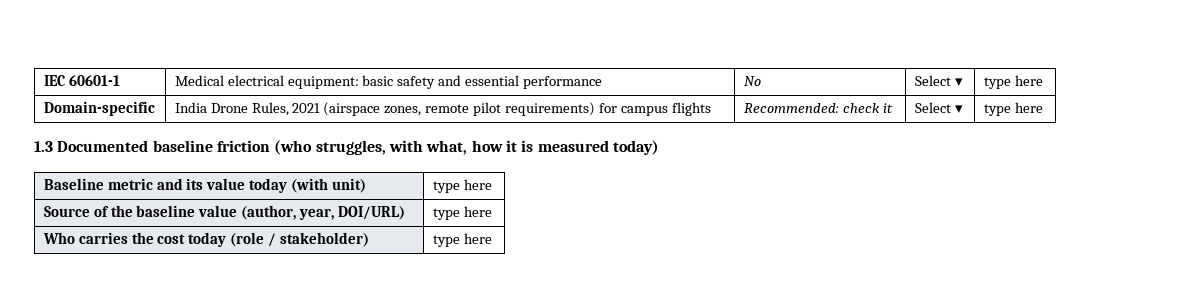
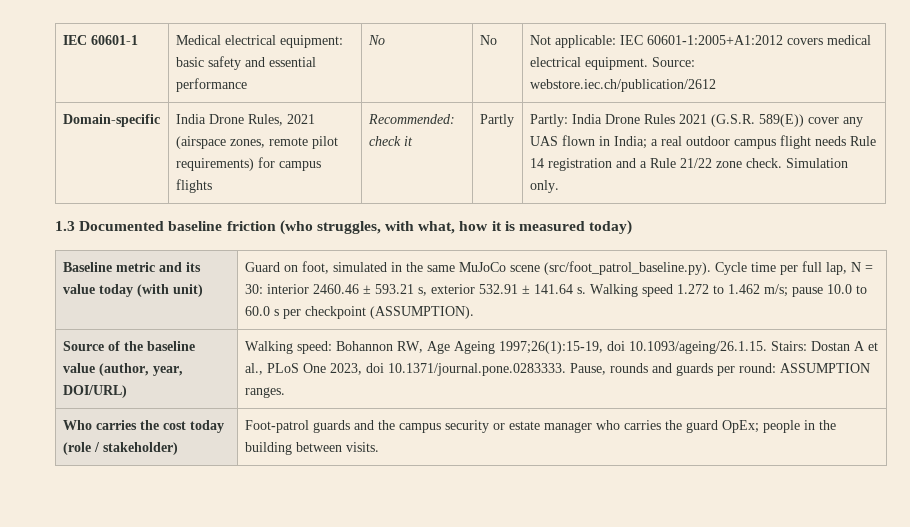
[914,75,963,86] [983,75,1043,89] Select ▾ | type here -> [479,35,497,45] [529,35,871,48] [529,57,695,70] [529,79,716,92] No | Not applicable: IEC 60601-1:2005+A1:2012 covers medical electrical equipment. Source: webstore.iec.ch/publication/2612
[914,102,963,113] [983,102,1043,116] Select ▾ | type here -> [479,114,514,127] [529,114,863,127] [529,135,876,149] [529,158,848,171] [529,180,559,193] Partly | Partly: India Drone Rules 2021 (G.S.R. 589(E)) cover any UAS flown in India; a real outdoor campus flight needs Rule 14 registration and a Rule 21/22 zone check. Simulation only.
[432,179,492,193] type here -> [244,261,873,275] [244,284,867,297] [244,306,474,319] Guard on foot, simulated in the same MuJoCo scene (src/foot_patrol_baseline.py). Cycle time per full lap, N = 30: interior 2460.46 ± 593.21 s, exterior 532.91 ± 141.64 s. Walking speed 1.272 to 1.462 m/s; pause 10.0 to 60.0 s per checkpoint (ASSUMPTION).
[432,206,492,220] type here -> [244,341,878,354] [244,363,870,376] [244,387,285,398] Walking speed: Bohannon RW, Age Ageing 1997;26(1):15-19, doi 10.1093/ageing/26.1.15. Stairs: Dostan A et al., PLoS One 2023, doi 10.1371/journal.pone.0283333. Pause, rounds and guards per round: ASSUMPTION ranges.
[432,233,492,247] type here -> [244,420,836,433] [244,442,379,455] Foot-patrol guards and the campus security or estate manager who carries the guard OpEx; people in the building between visits.

